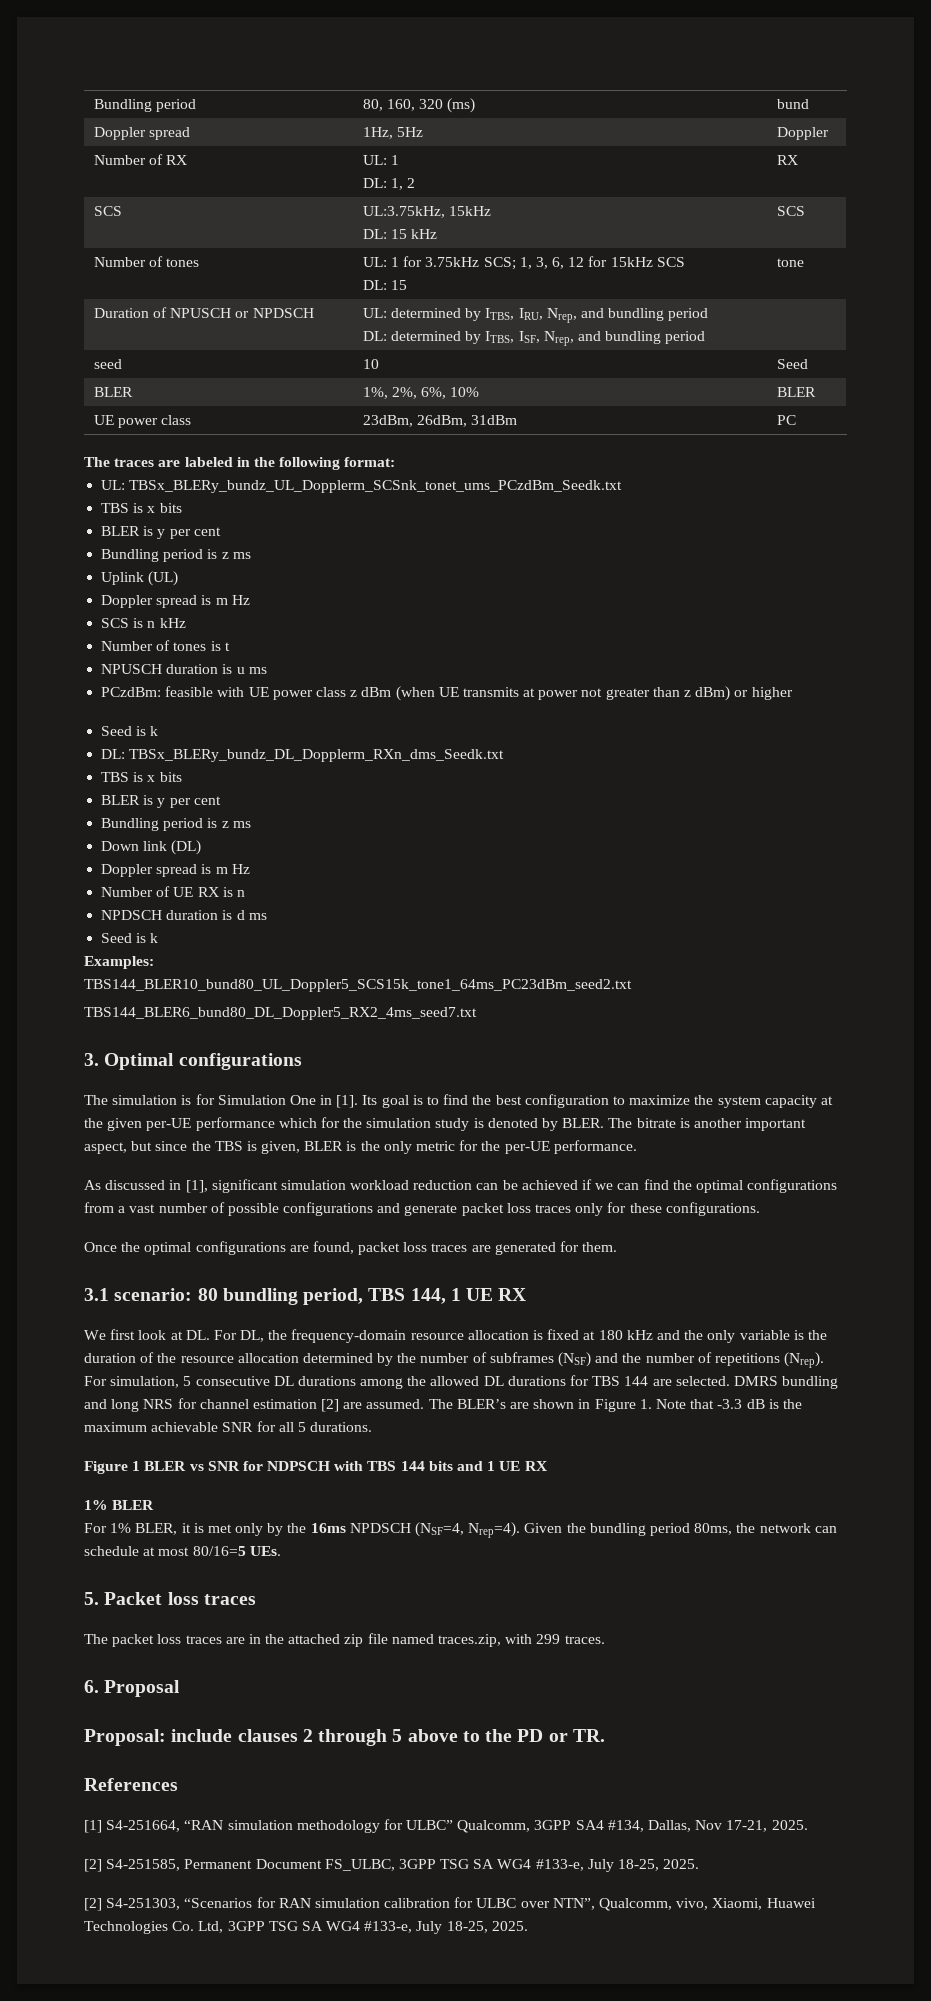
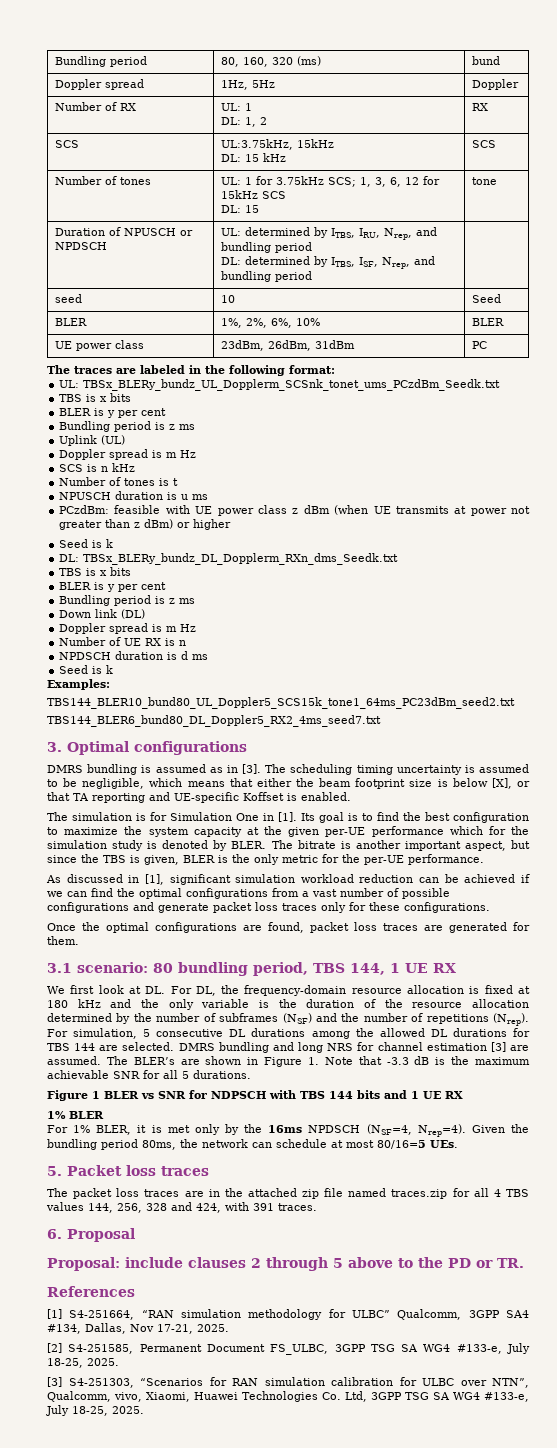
(302, 1061) none -> [47,764,529,775] [47,778,531,789] [47,792,351,803] // DMRS bundling is assumed as in [3]. The scheduling timing uncertainty is assumed to be negligible, which means that either the beam footprint size is below [X], or that TA reporting and UE-specific Koffset is enabled.
[321,1399,340,1412] [2] -> [490,1042,506,1052] [3]
[438,1634,561,1647] traces.zip, with 299 -> [391,1188,529,1199] [46,1202,274,1213] traces.zip for all 4 TBS values 144, 256, 328 and 424, with 391
[84,1898,102,1911] [2] -> [47,1377,62,1387] [3]

